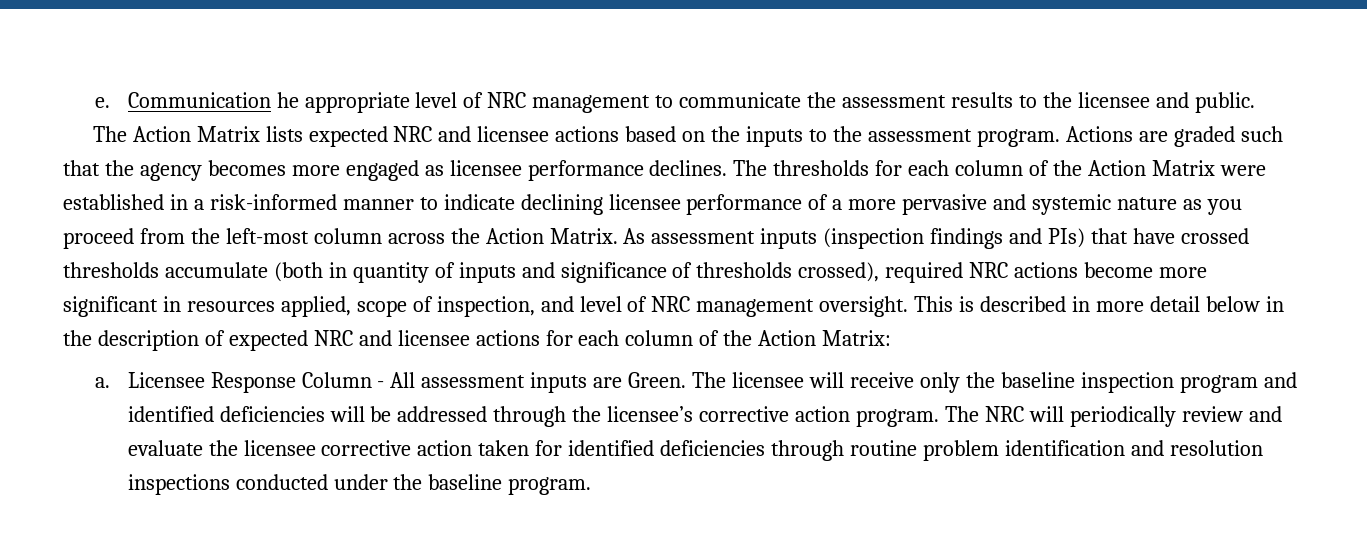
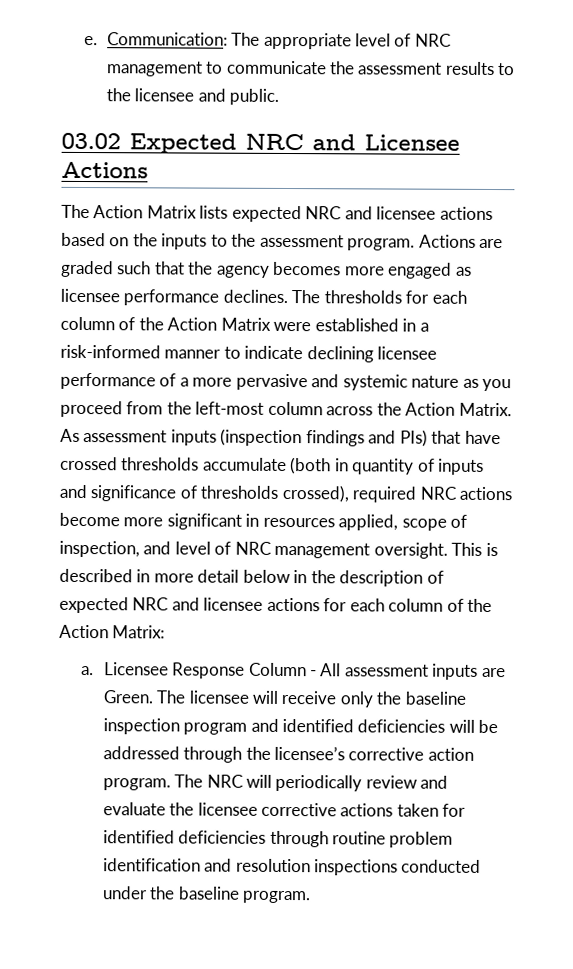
[127,92,299,108] Communication he -> [106,32,261,46] Communication: The
(1255, 102) none -> [61,132,460,154] [61,161,148,179] // 03.02 Expected NRC and Licensee Actions
[417,440,473,456] action -> [340,803,394,817] actions

